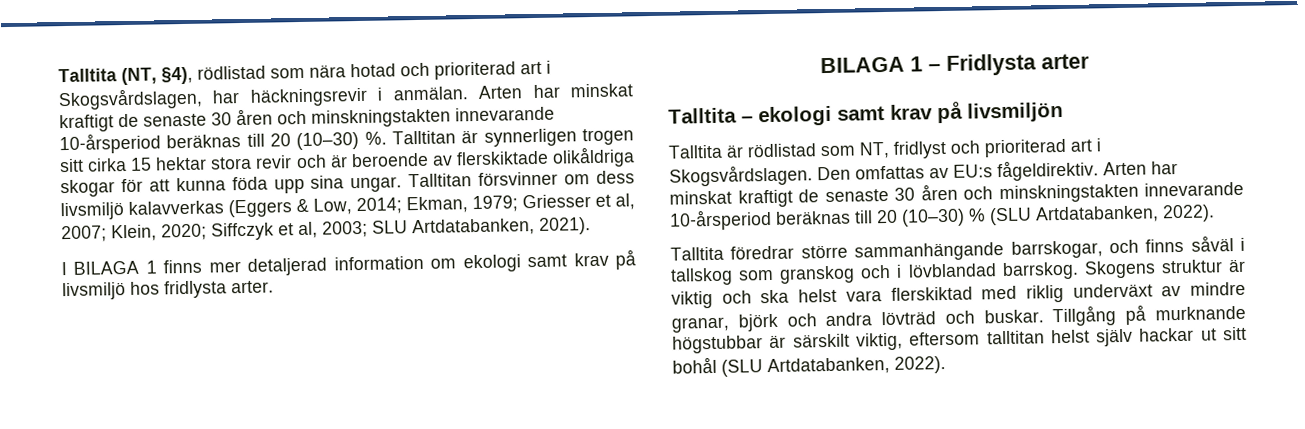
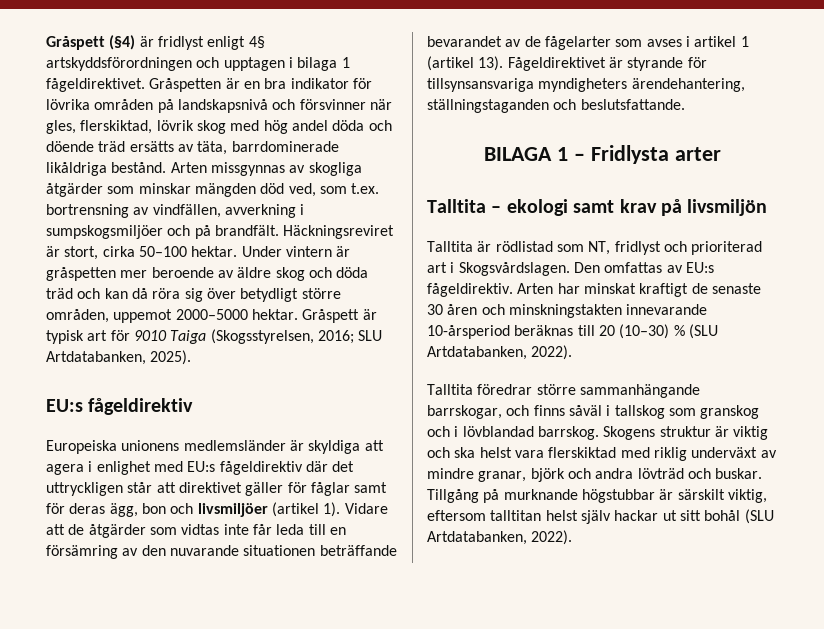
[58,60,551,86] [58,83,633,111] [59,106,555,133] [59,128,634,155] [59,146,635,173] [60,170,636,198] [60,193,635,221] [61,217,591,243] [61,249,636,276] [62,280,274,301] Talltita (NT, §4), rödlistad som nära hotad och prioriterad art i Skogsvårdslagen, har häckningsrevir i anmälan. Arten har minskat kraftigt de senaste 30 åren och minskningstakten innevarande 10-årsperiod beräknas till 20 (10–30) %. Talltitan är synnerligen trogen sitt cirka 15 hektar stora revir och är beroende av flerskiktade olikåldriga skogar för att kunna föda upp sina ungar. Talltitan försvinner om dess livsmiljö kalavverkas (Eggers & Low, 2014; Ekman, 1979; Griesser et al, 2007; Klein, 2020; Siffczyk et al, 2003; SLU Artdatabanken, 2021). // I BILAGA 1 finns mer detaljerad information om ekologi samt krav på livsmiljö hos fridlysta arter. -> [46,35,265,50] [46,57,350,71] [46,78,372,92] [46,99,392,113] [46,120,392,134] [46,141,339,155] [46,162,362,176] [46,183,380,197] [46,204,305,218] [46,225,395,239] [46,246,351,260] [46,267,369,281] [46,288,341,302] [46,309,377,323] [46,329,383,344] [46,350,192,365] [46,398,194,415] [46,440,384,454] [46,461,355,475] [46,482,388,496] [46,502,388,517] [46,524,346,538] [46,545,397,559] [427,36,749,50] [427,56,707,71] [427,78,745,92] [427,99,685,113] Gråspett (§4) är fridlyst enligt 4§ artskyddsförordningen och upptagen i bilaga 1 fågeldirektivet. Gråspetten är en bra indikator för lövrika områden på landskapsnivå och försvinner när gles, flerskiktad, lövrik skog med hög andel döda och döende träd ersätts av täta, barrdominerade likåldriga bestånd. Arten missgynnas av skogliga åtgärder som minskar mängden död ved, som t.ex. bortrensning av vindfällen, avverkning i sumpskogsmiljöer och på brandfält. Häckningsreviret är stort, cirka 50–100 hektar. Under vintern är gråspetten mer beroende av äldre skog och döda träd och kan då röra sig över betydligt större områden, uppemot 2000–5000 hektar. Gråspett är typisk art för 9010 Taiga (Skogsstyrelsen, 2016; SLU Artdatabanken, 2025). // EU:s fågeldirektiv // Europeiska unionens medlemsländer är skyldiga att agera i enlighet med EU:s fågeldirektiv där det uttryckligen står att direktivet gäller för fåglar samt för deras ägg, bon och livsmiljöer (artikel 1). Vidare att de åtgärder som vidtas inte får leda till en försämring av den nuvarande situationen beträffande bevarandet av de fågelarter som avses i artikel 1 (artikel 13). Fågeldirektivet är styrande för tillsynsansvariga myndigheters ärendehantering, ställningstaganden och beslutsfattande.

